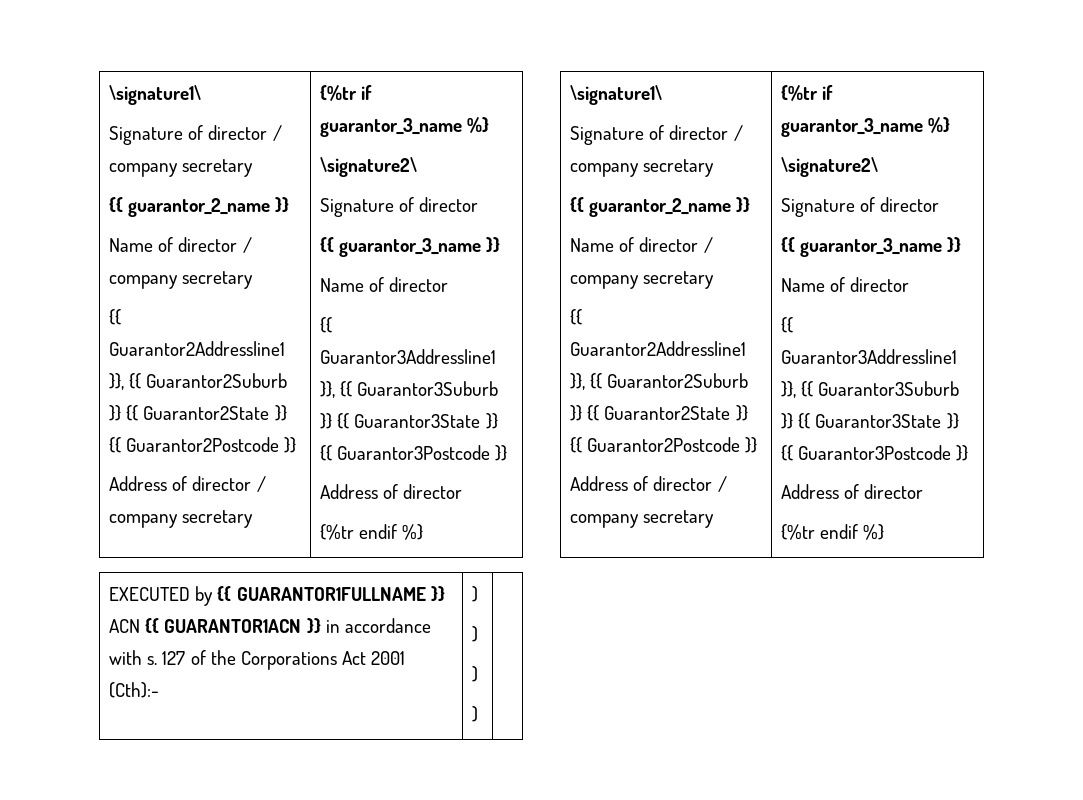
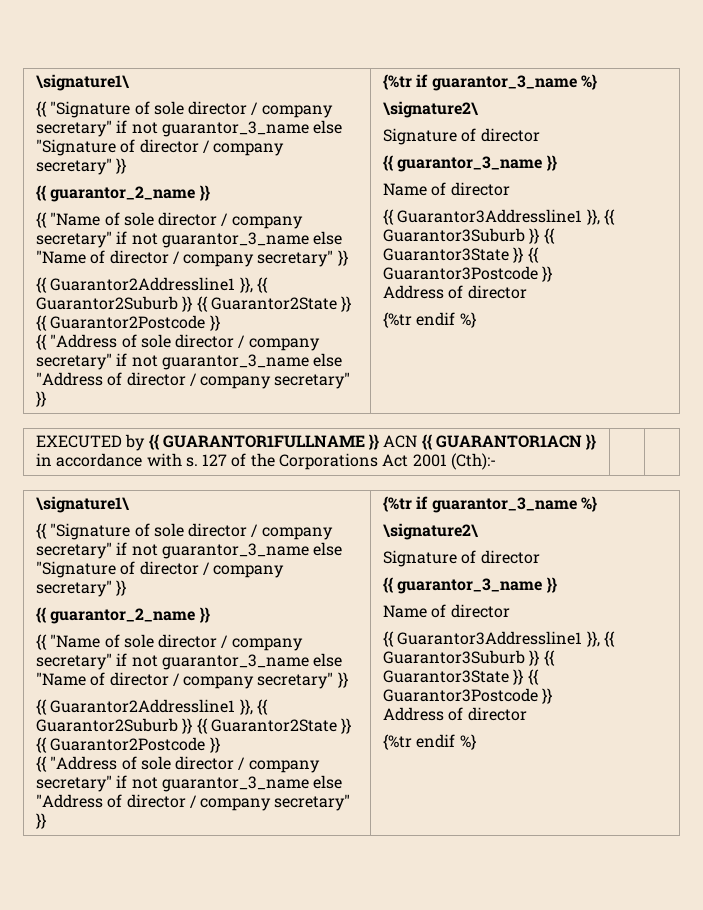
[109,85,202,105] [109,125,282,145] [109,159,254,177] [109,197,290,217] [109,237,252,253] [109,271,254,289] \signature1\ // Signature of director / company secretary // {{ guarantor_2_name }} // Name of director / company secretary -> [35,74,130,91] [35,101,333,118] [35,120,343,137] [35,139,285,156] [35,158,127,175] [35,185,210,202] [35,212,303,229] [35,231,343,248] [35,250,348,267] \signature1\ // {{ "Signature of sole director / company secretary" if not guarantor_3_name else "Signature of director / company secretary" }} // {{ guarantor_2_name }} // {{ "Name of sole director / company secretary" if not guarantor_3_name else "Name of director / company secretary" }}
[109,476,266,492] [109,510,254,528] Address of director / company secretary -> [35,334,320,351] [35,353,343,370] [35,372,351,389] [35,391,46,407] {{ "Address of sole director / company secretary" if not guarantor_3_name else "Address of director / company secretary" }}
[472,586,479,602] [472,626,479,642] [472,666,479,682] [472,706,479,722] [570,85,663,105] [570,125,743,145] [570,159,715,177] [570,197,751,217] [570,237,713,253] [570,271,715,289] ) // ) // ) // ) | // \signature1\ // Signature of director / company secretary // {{ guarantor_2_name }} // Name of director / company secretary -> [35,496,130,513] [35,523,333,540] [35,542,343,559] [35,561,285,578] [35,580,127,597] [35,607,210,624] [35,634,303,651] [35,653,343,670] [35,672,348,689] | // \signature1\ // {{ "Signature of sole director / company secretary" if not guarantor_3_name else "Signature of director / company secretary" }} // {{ guarantor_2_name }} // {{ "Name of sole director / company secretary" if not guarantor_3_name else "Name of director / company secretary" }}
[570,476,727,492] [570,510,715,528] Address of director / company secretary -> [35,756,320,773] [35,775,343,792] [35,794,351,811] [35,813,46,829] {{ "Address of sole director / company secretary" if not guarantor_3_name else "Address of director / company secretary" }}

